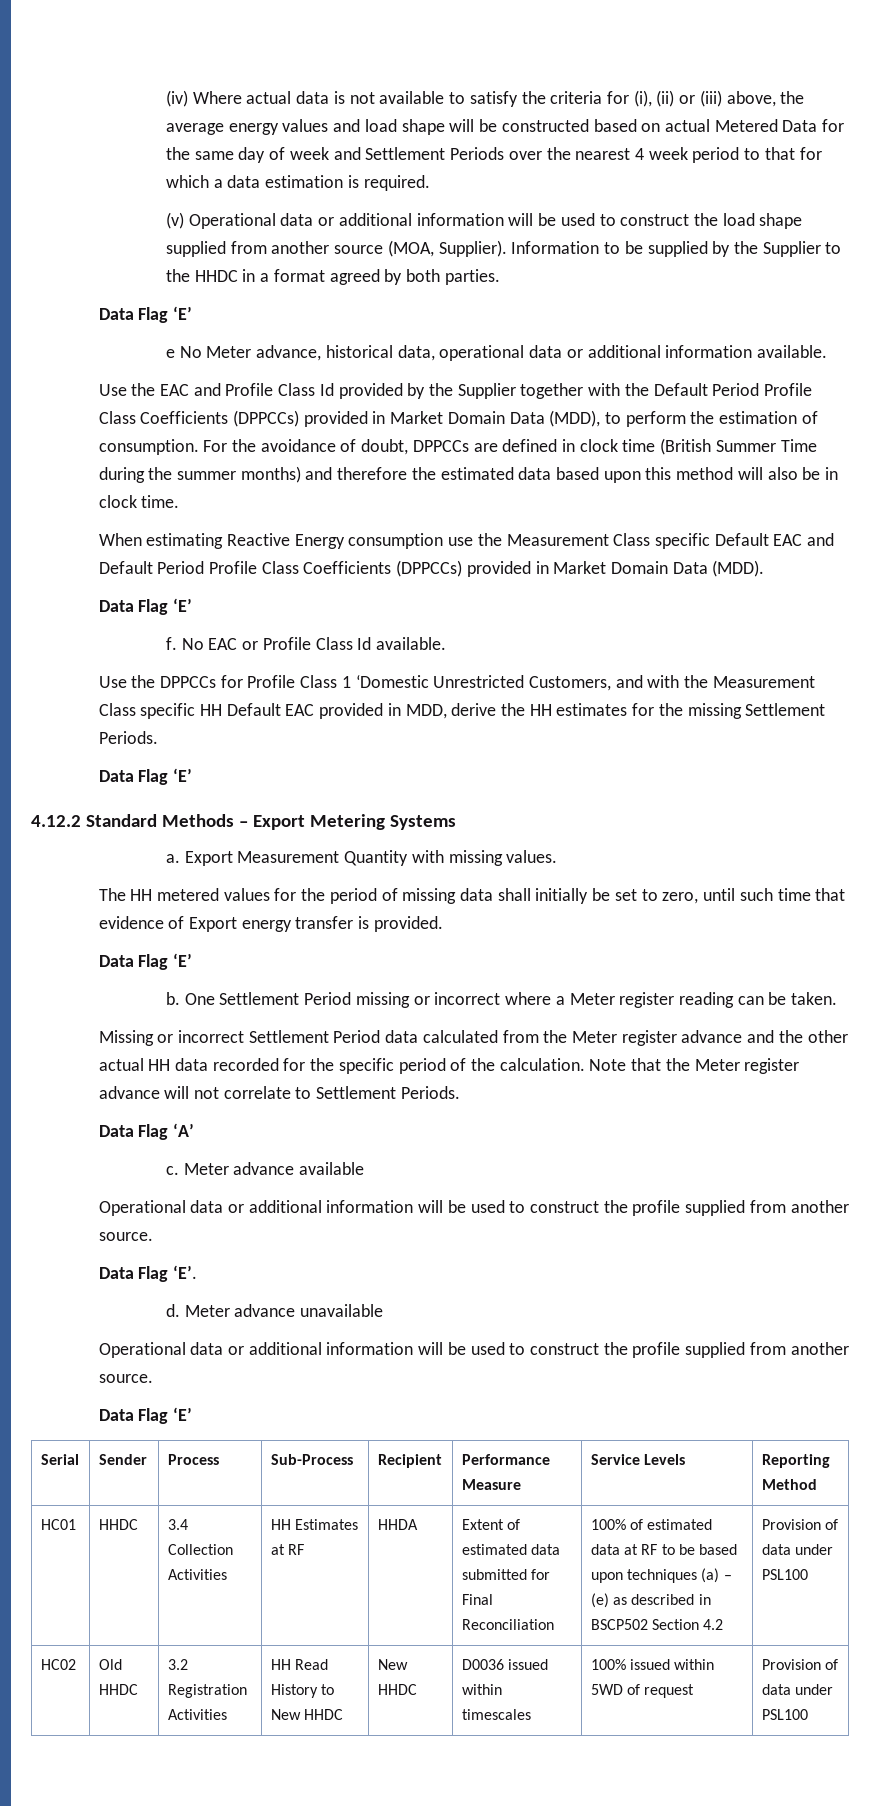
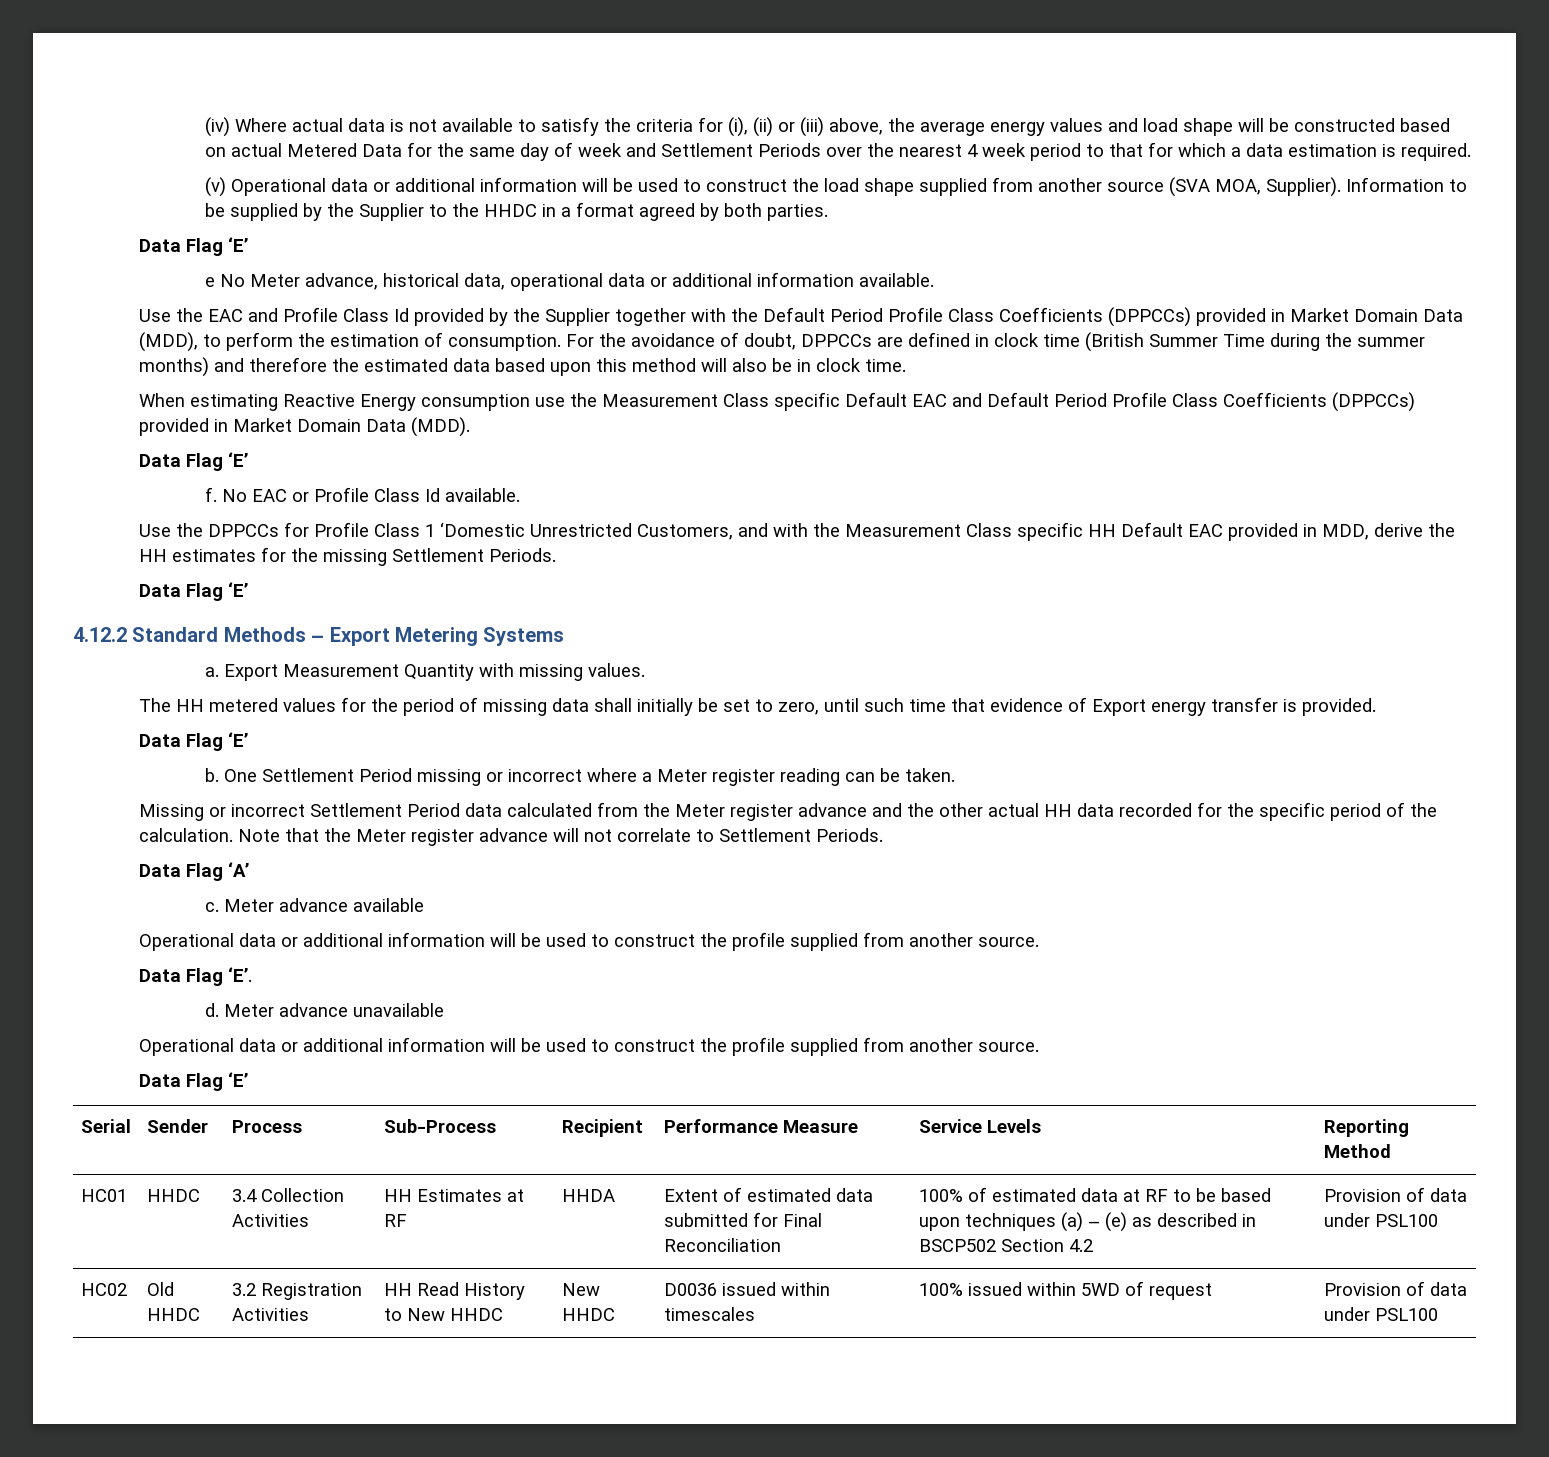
[387,240,434,257] (MOA, -> [1169,177,1262,197] (SVA MOA,

